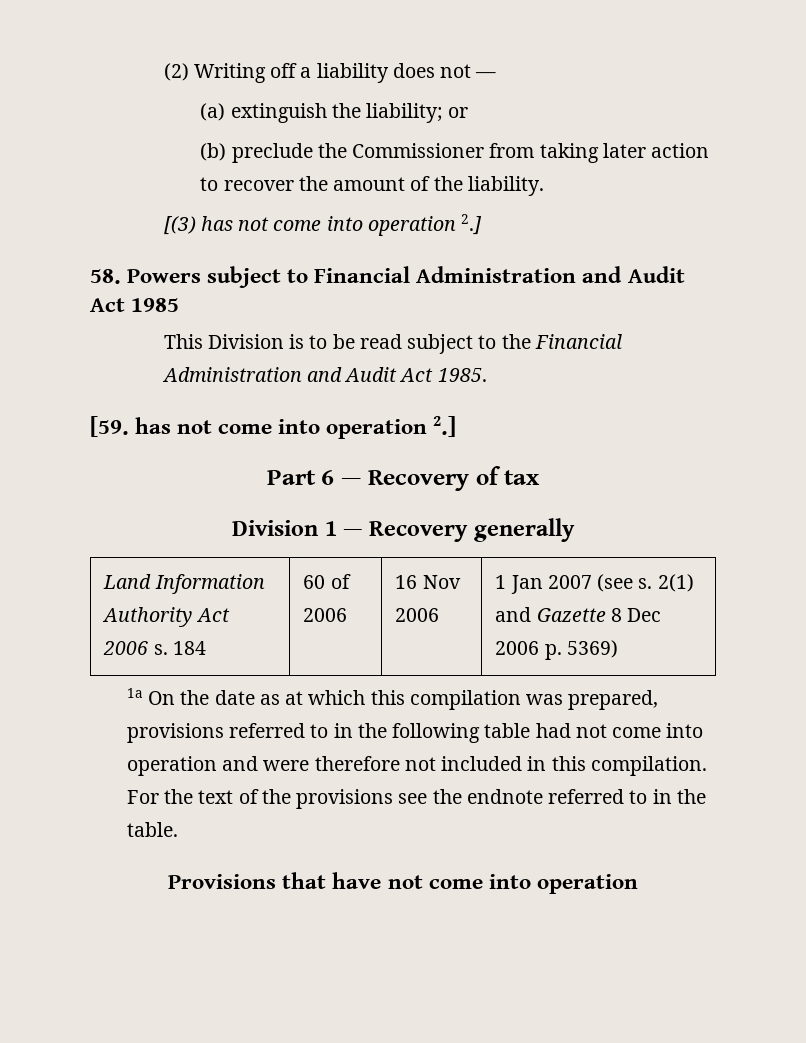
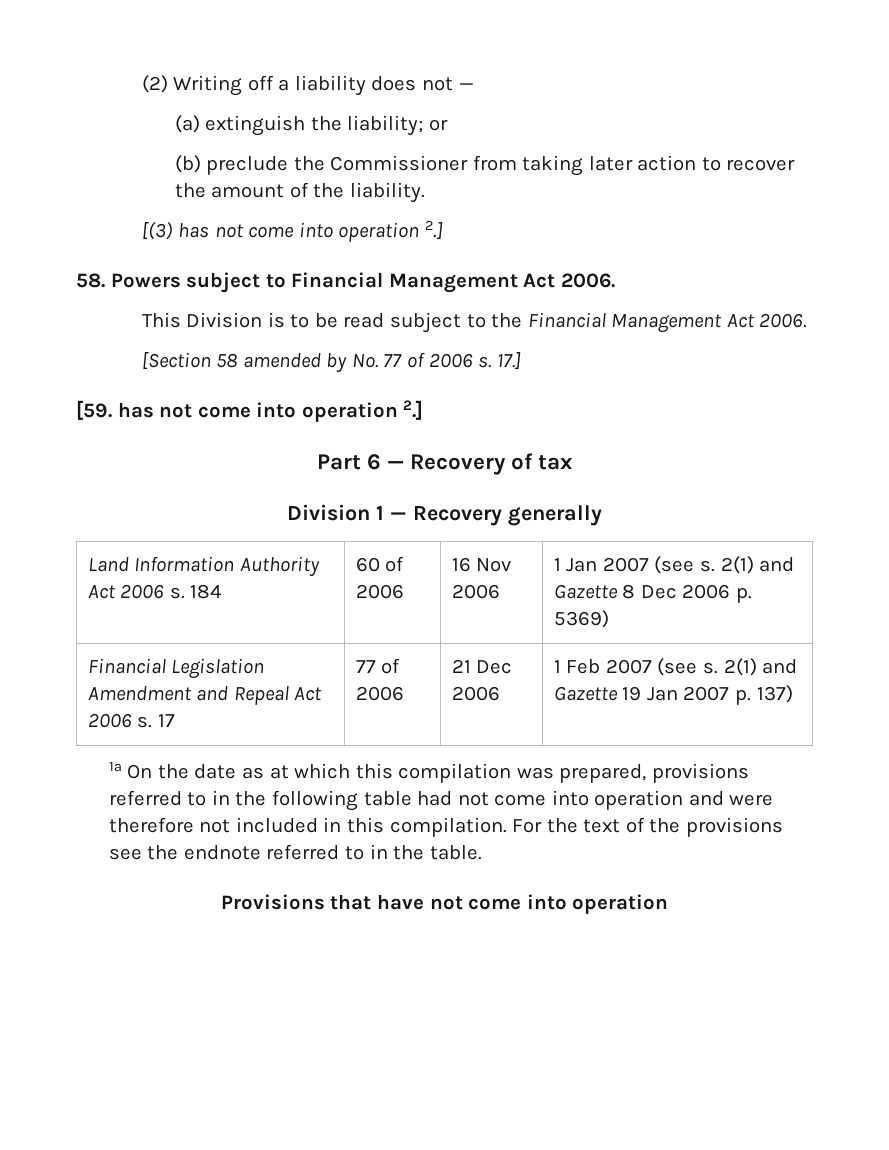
[416,266,685,283] [90,298,180,312] Administration and Audit Act 1985 -> [388,273,615,293] Management Act 2006.
[161,367,487,382] Administration and Audit Act 1985. -> [611,313,808,333] [141,352,521,373] Management Act 2006. // [Section 58 amended by No. 77 of 2006 s. 17.]
(618, 649) none -> [87,658,265,679] [87,686,323,705] [87,713,175,728] [355,658,401,674] [355,686,404,701] [451,659,513,674] [451,686,500,701] [553,658,798,676] [553,685,793,705] // Financial Legislation Amendment and Repeal Act 2006 s. 17 | 77 of 2006 | 21 Dec 2006 | 1 Feb 2007 (see s. 2(1) and Gazette 19 Jan 2007 p. 137)

